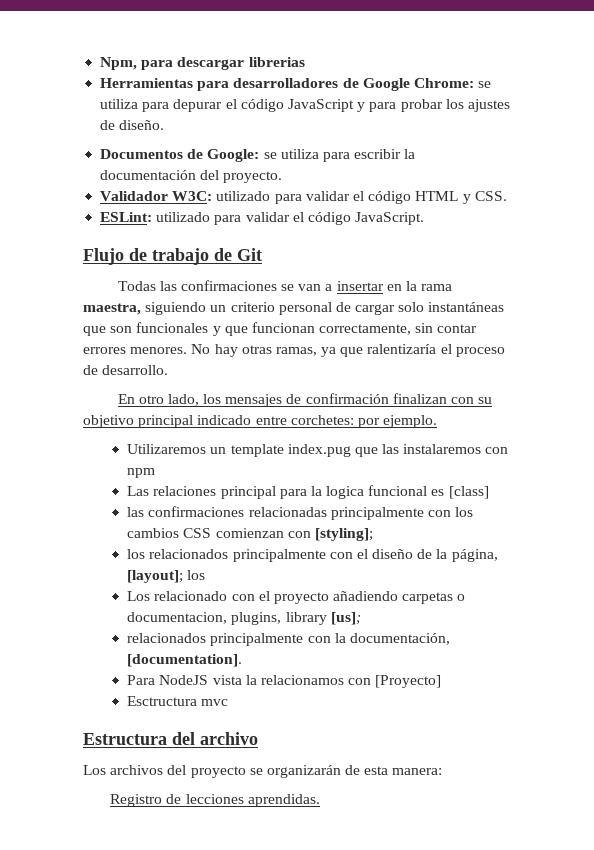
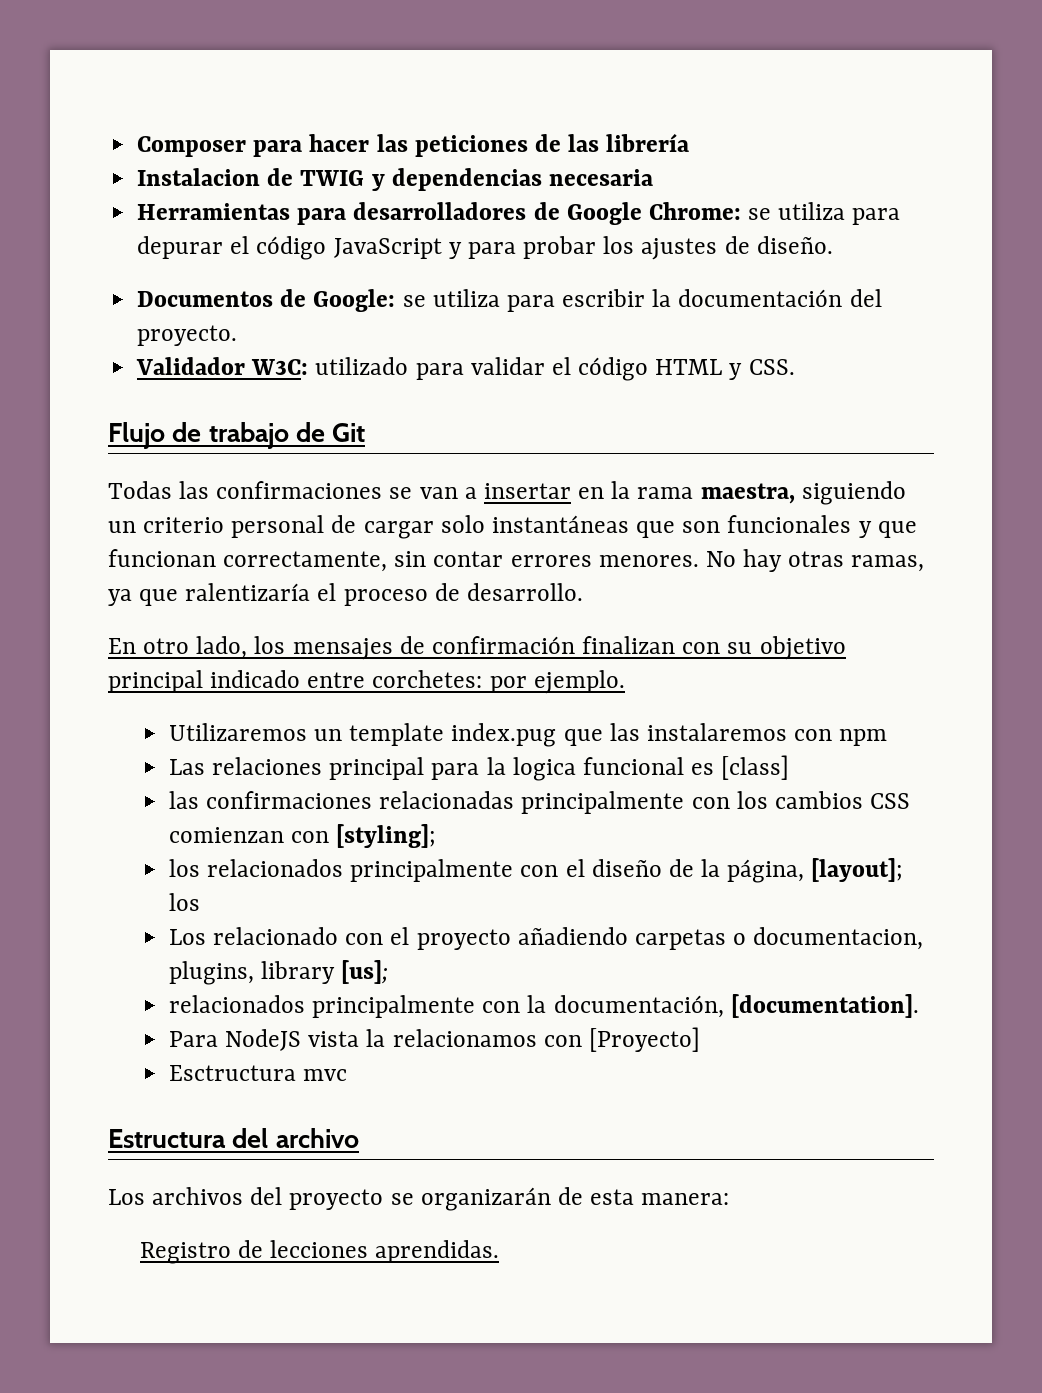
[100,57,305,70] Npm, para descargar librerias -> [137,133,690,157] [137,168,653,191] Composer para hacer las peticiones de las librería // Instalacion de TWIG y dependencias necesaria
[100,212,425,225] // ESLint: utilizado para validar el código JavaScript. -> (795, 367) none

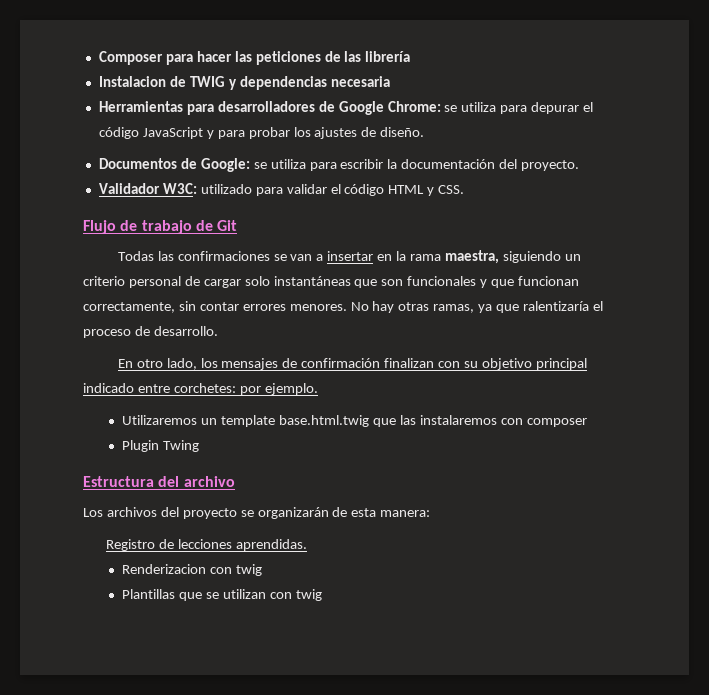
[451,723,557,747] index.pug -> [279,415,370,427] base.html.twig
[839,729,888,746] [168,755,790,781] [168,791,911,814] [168,824,437,848] [168,858,904,883] [168,893,200,911] [168,927,924,950] [168,960,389,985] [168,994,919,1018] [168,1027,700,1052] [168,1065,348,1081] npm // Las relaciones principal para la logica funcional es [class] // las confirmaciones relacionadas principalmente con los cambios CSS comienzan con [styling]; // los relacionados principalmente con el diseño de la página, [layout]; los // Los relacionado con el proyecto añadiendo carpetas o documentacion, plugins, library [us]; // relacionados principalmente con la documentación, [documentation]. // Para NodeJS vista la relacionamos con [Proyecto] // Esctructura mvc -> [526,418,587,427] [122,440,200,452] composer // Plugin Twing
(500, 1251) none -> [122,564,263,576] [122,589,322,601] // Renderizacion con twig // Plantillas que se utilizan con twig

